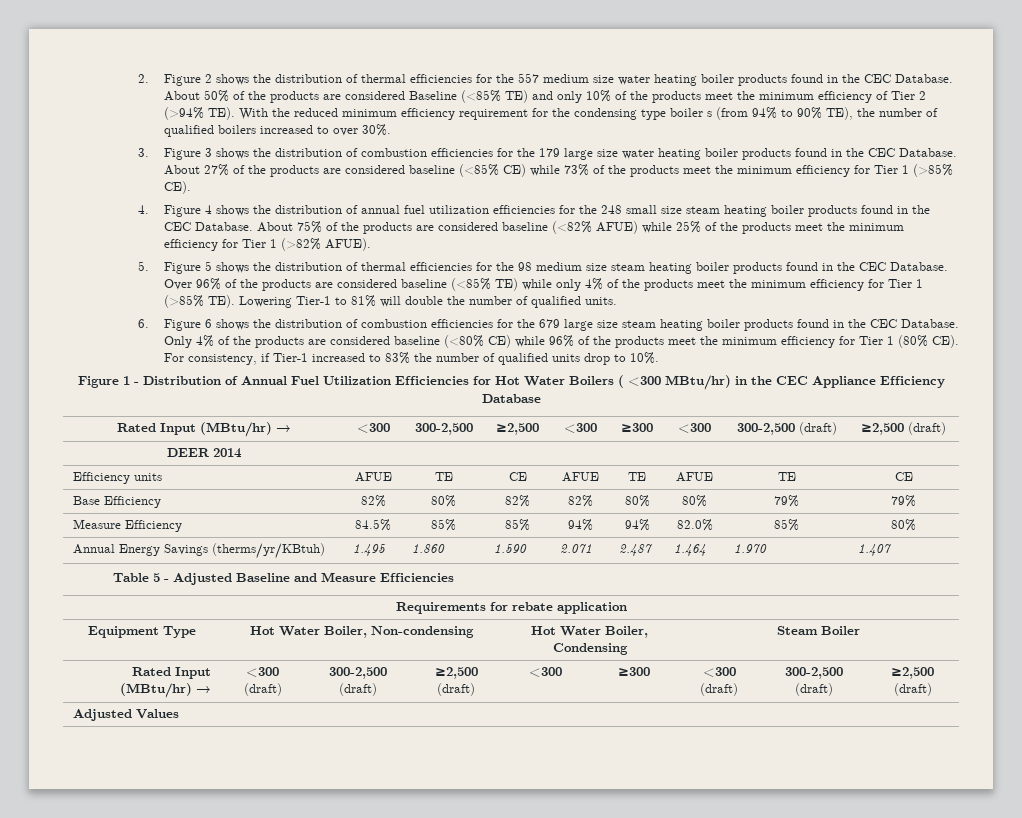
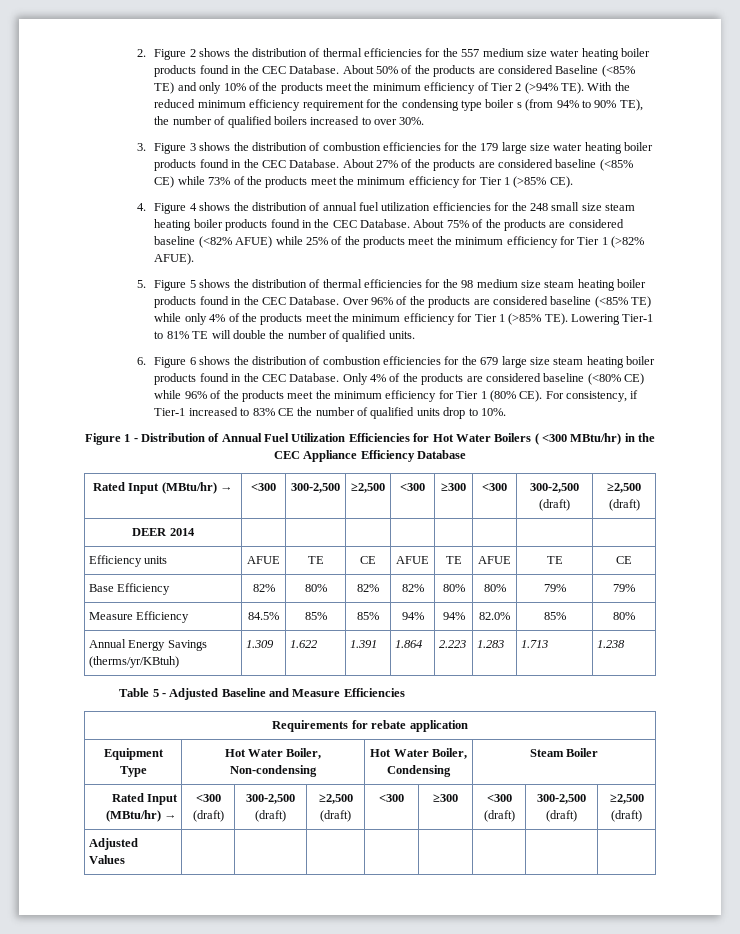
(376, 301) none -> [192,331,209,339] TE
(410, 358) none -> [277,408,294,416] CE
[353,544,387,556] [412,544,446,553] [494,544,528,553] [560,544,593,553] [619,544,654,556] [674,544,707,556] [734,544,768,553] [858,544,893,556] 1.495 | 1.860 | 1.590 | 2.071 | 2.487 | 1.464 | 1.970 | 1.407 -> [246,640,275,648] [290,640,318,648] [350,640,378,648] [395,640,423,648] [439,640,467,648] [477,640,505,648] [521,640,549,648] [597,640,626,648] 1.309 | 1.622 | 1.391 | 1.864 | 2.223 | 1.283 | 1.713 | 1.238

